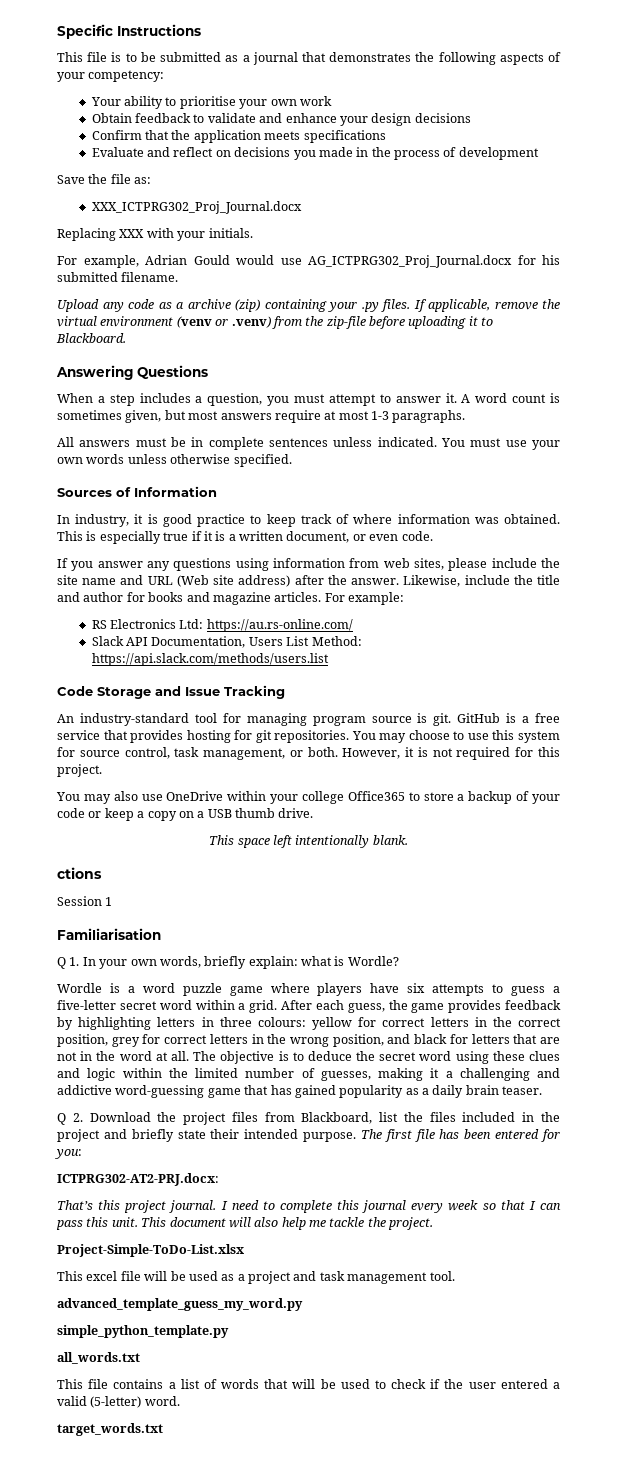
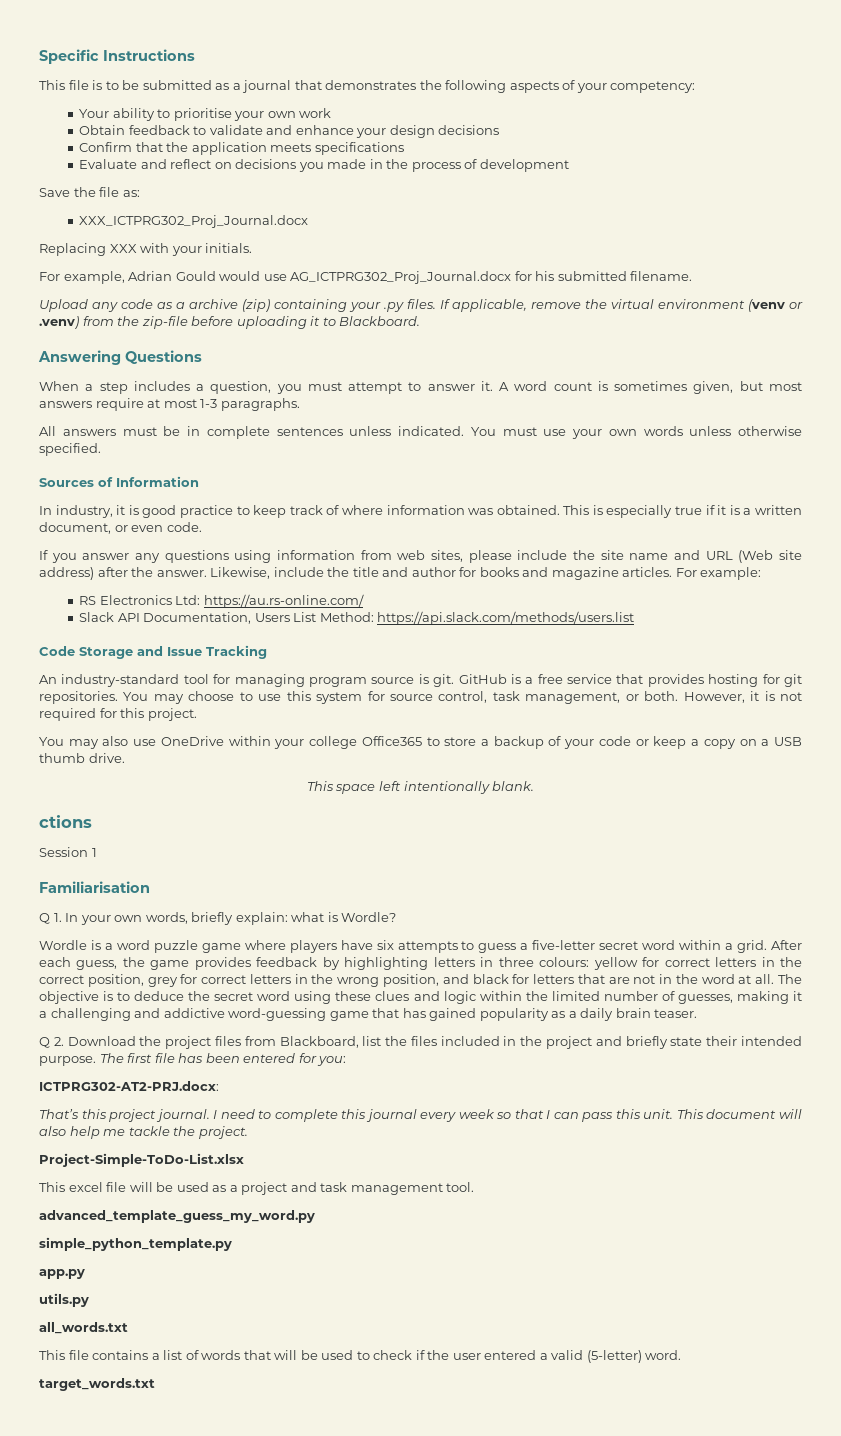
(229, 1331) none -> [39,1269,85,1279] [39,1293,89,1307] // app.py // utils.py

